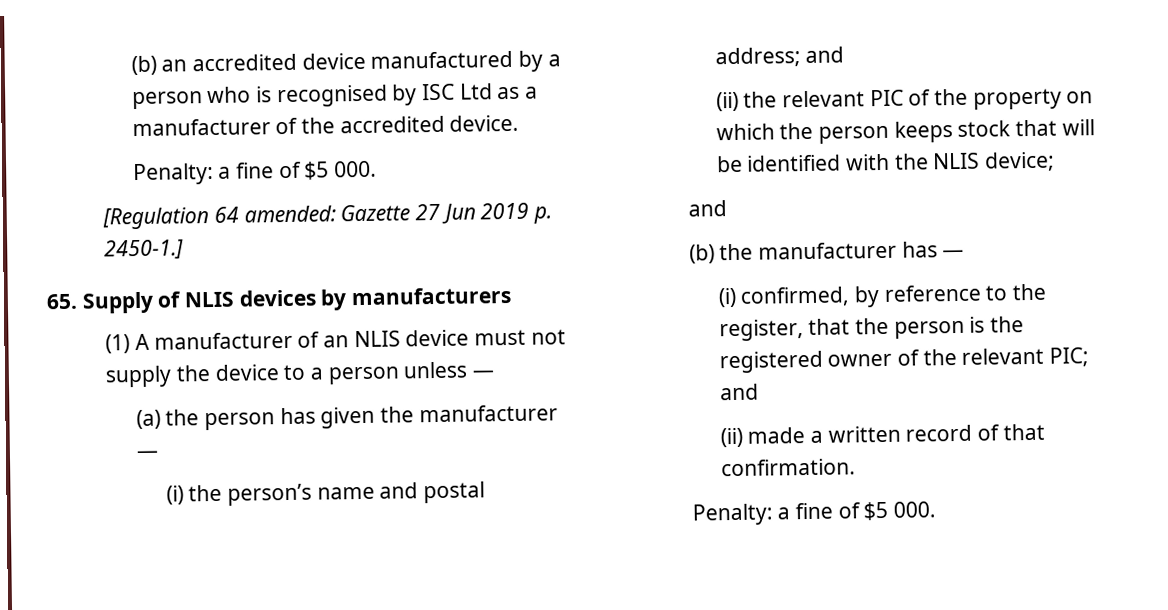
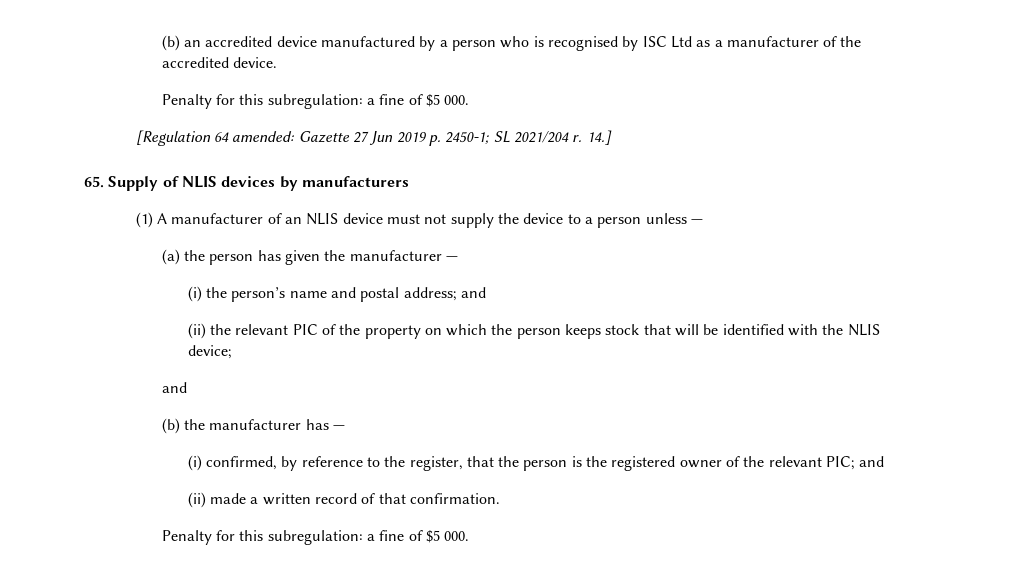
[132,162,214,186] Penalty: -> [161,94,363,109] Penalty for this subregulation:
[104,239,185,260] 2450-1.] -> [445,130,612,145] 2450-1; SL 2021/204 r. 14.]
[691,503,773,526] Penalty: -> [161,530,363,545] Penalty for this subregulation:

